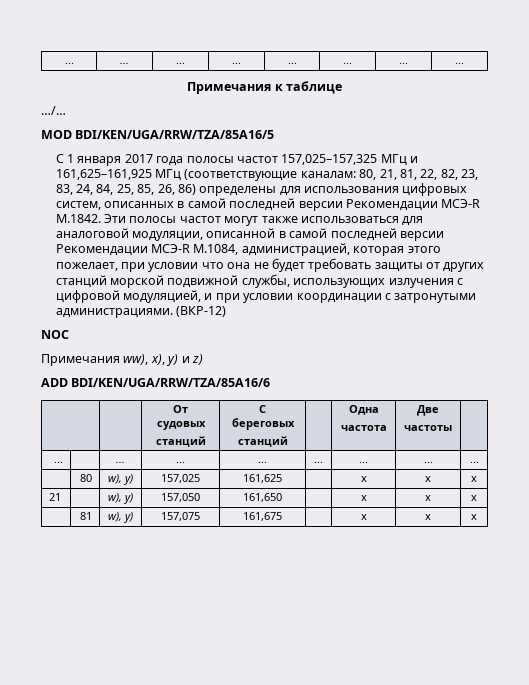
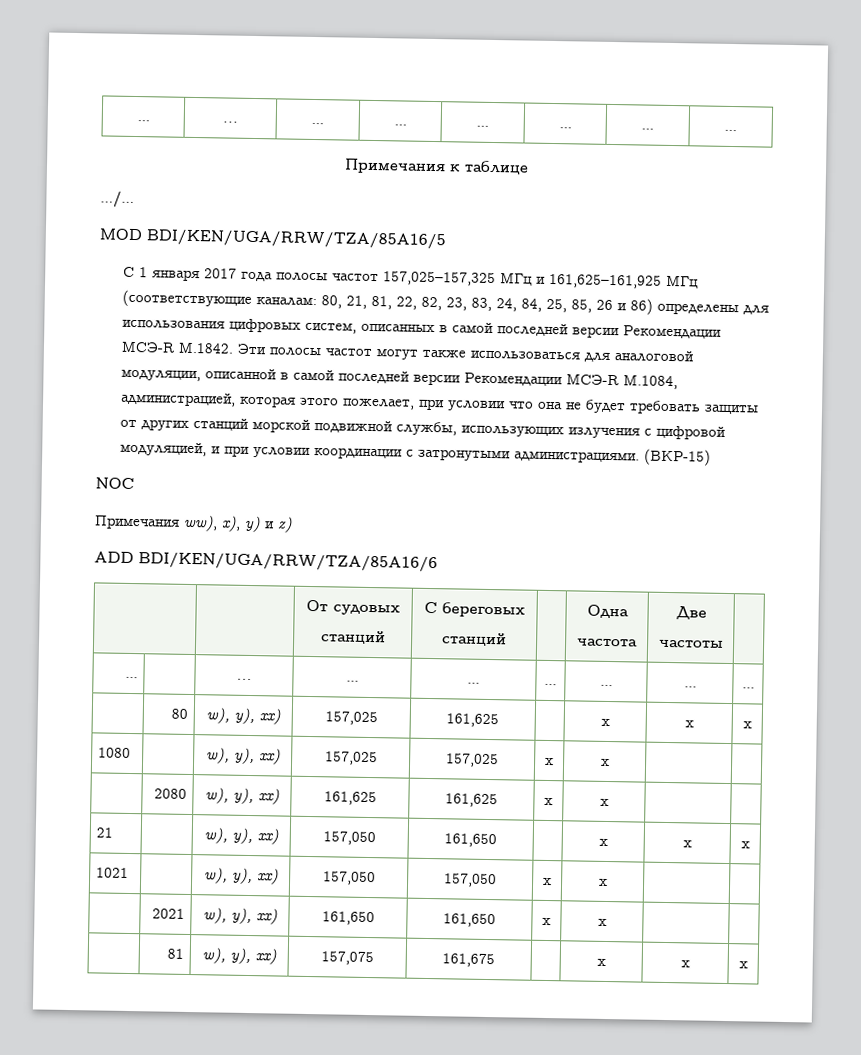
[157,184,175,195] 26, -> [595,299,627,311] 26 и
[176,306,227,317] (ВКР-12) -> [643,448,711,466] (ВКР-15)
[123,474,133,485] y) -> [233,707,281,725] y), xx)
(477, 479) none -> [97,747,131,758] [205,747,281,765] [324,751,378,766] [446,753,499,768] [545,757,554,766] [600,758,610,767] [154,788,188,799] [204,787,280,805] [323,791,377,806] [445,793,498,808] [544,797,553,806] [599,798,609,807] // 1080 | | w), y), xx) | 157,025 | 157,025 | x | x | | // | 2080 | w), y), xx) | 161,625 | 161,625 | x | x | |
[123,493,133,504] y) -> [231,827,279,845] y), xx)
(477, 498) none -> [95,867,129,878] [203,867,279,885] [322,871,376,886] [443,873,497,888] [543,877,552,886] [598,878,608,887] [152,908,186,919] [202,907,278,925] [321,911,375,926] [443,913,496,928] [542,917,551,926] [597,918,607,927] // 1021 | | w), y), xx) | 157,050 | 157,050 | x | x | | // | 2021 | w), y), xx) | 161,650 | 161,650 | x | x | |
[123,512,133,523] y) -> [229,947,277,965] y), xx)

